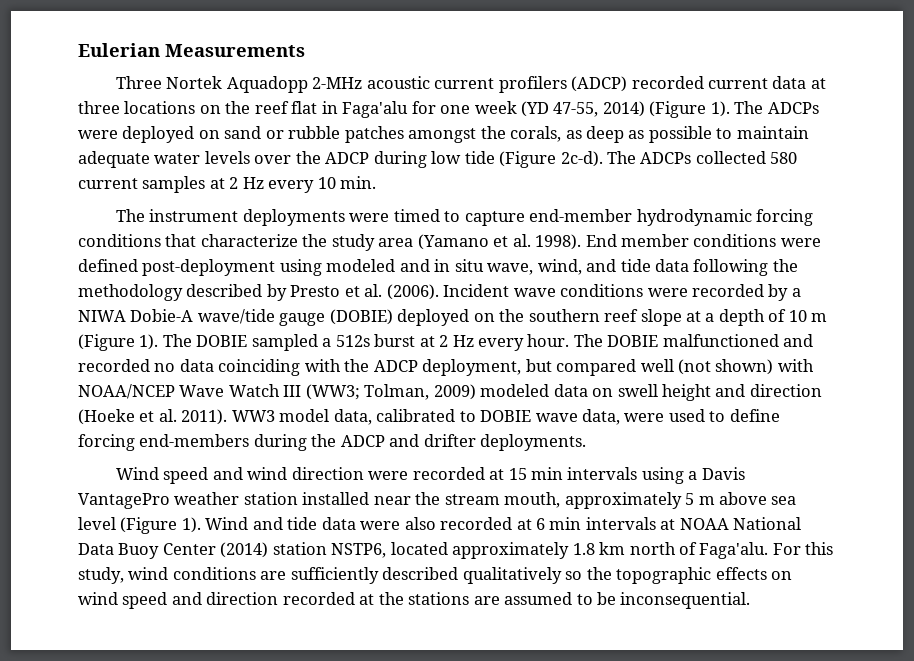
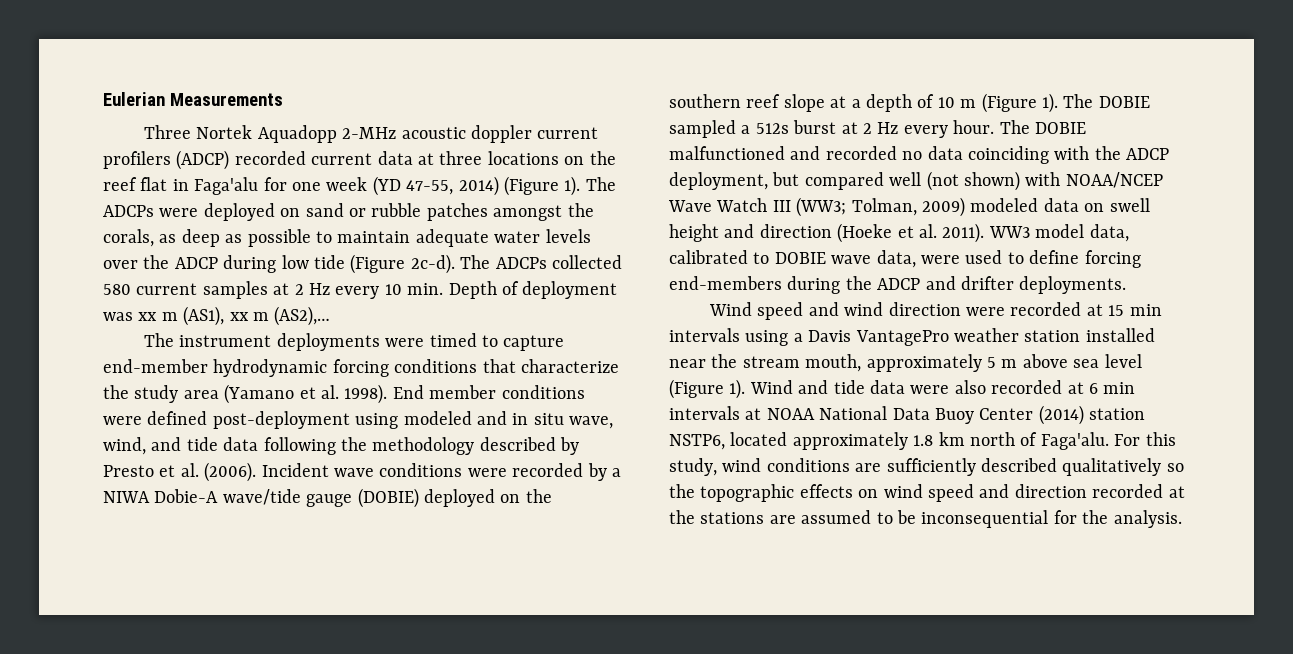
(430, 82) none -> [470,125,532,143] doppler
(377, 182) none -> [448,281,618,299] [103,306,331,326] Depth of deployment was xx m (AS1), xx m (AS2),…
[620,592,751,609] inconsequential. -> [921,510,1182,528] inconsequential for the analysis.

